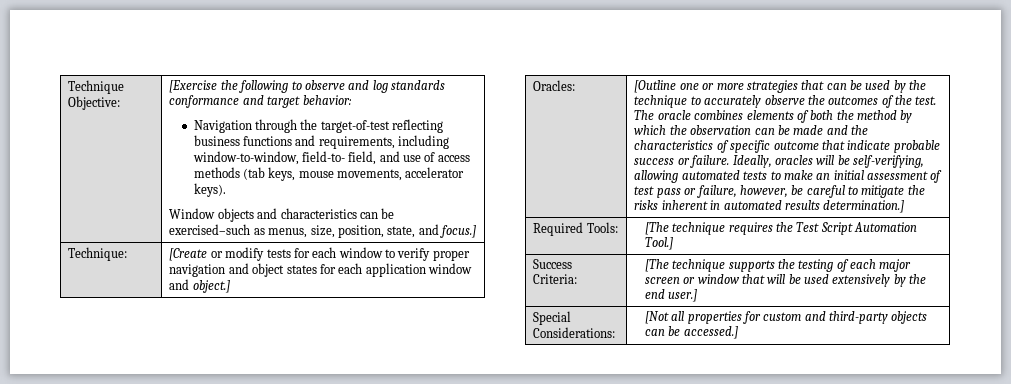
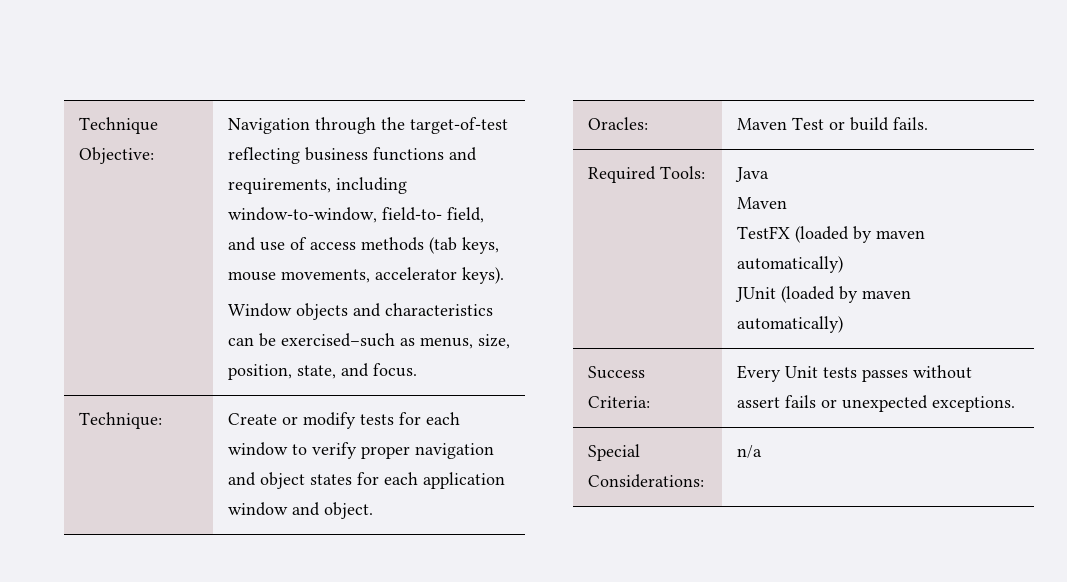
[169,80,445,93] [169,95,352,108] [Exercise the following to observe and log standards conformance and target behavior: // -> (154, 155) none
[439,225,476,238] focus.] -> [372,363,417,377] focus.
[169,248,208,261] [Create -> [227,413,277,425] Create
[192,280,230,293] object.] -> [323,502,373,519] object.
[634,80,927,93] [634,95,937,108] [634,110,913,123] [634,125,868,135] [634,140,940,153] [634,155,924,168] [634,170,943,183] [634,185,925,198] [634,200,905,213] [533,222,618,236] [644,222,918,235] [644,237,673,250] [533,259,573,269] [533,274,578,284] [644,259,912,272] [644,274,927,287] [644,289,698,302] [533,311,572,325] [533,327,616,338] [644,311,928,324] [644,326,738,339] [Outline one or more strategies that can be used by the technique to accurately observe the outcomes of the test. The oracle combines elements of both the method by which the observation can be made and the characteristics of specific outcome that indicate probable success or failure. Ideally, oracles will be self-verifying, allowing automated tests to make an initial assessment of test pass or failure, however, be careful to mitigate the risks inherent in automated results determination.] // Required Tools: | [The technique requires the Test Script Automation Tool.] // Success Criteria: | [The technique supports the testing of each major screen or window that will be used extensively by the end user.] // Special Considerations: | [Not all properties for custom and third-party objects can be accessed.] -> [736,117,928,131] [587,166,705,183] [734,167,769,182] [736,197,787,209] [736,226,925,243] [736,256,843,273] [734,286,911,303] [736,316,843,333] [587,366,645,379] [587,396,650,408] [736,365,972,382] [736,395,1015,412] [587,444,640,461] [587,474,704,488] [736,445,762,458] Maven Test or build fails. // Required Tools: | Java // Maven // TestFX (loaded by maven automatically) // JUnit (loaded by maven automatically) // Success Criteria: | Every Unit tests passes without assert fails or unexpected exceptions. // Special Considerations: | n/a

